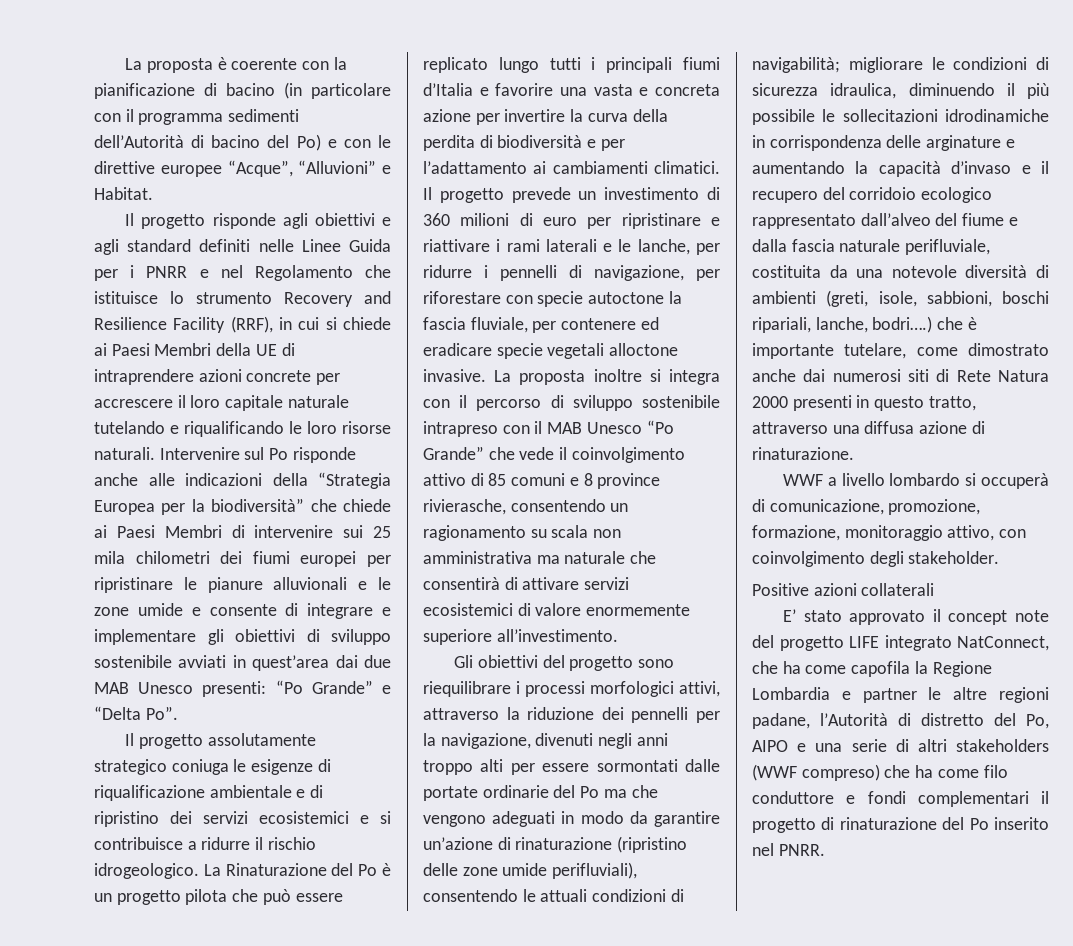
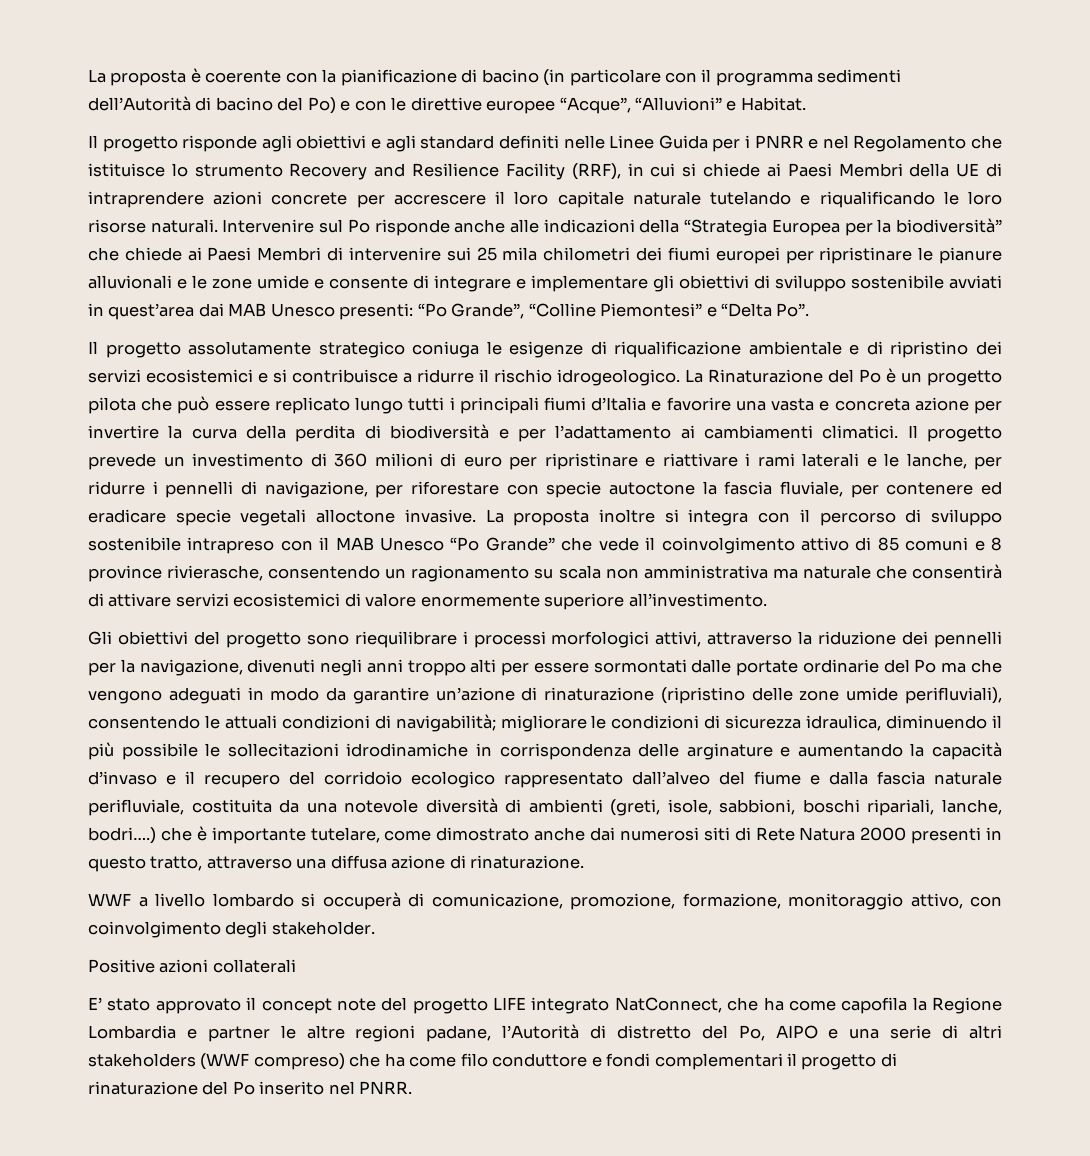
[364,655,391,668] due -> (224, 310) none
[311,680,373,694] Grande” -> [451,303,703,319] Grande”, “Colline Piemontesi”

